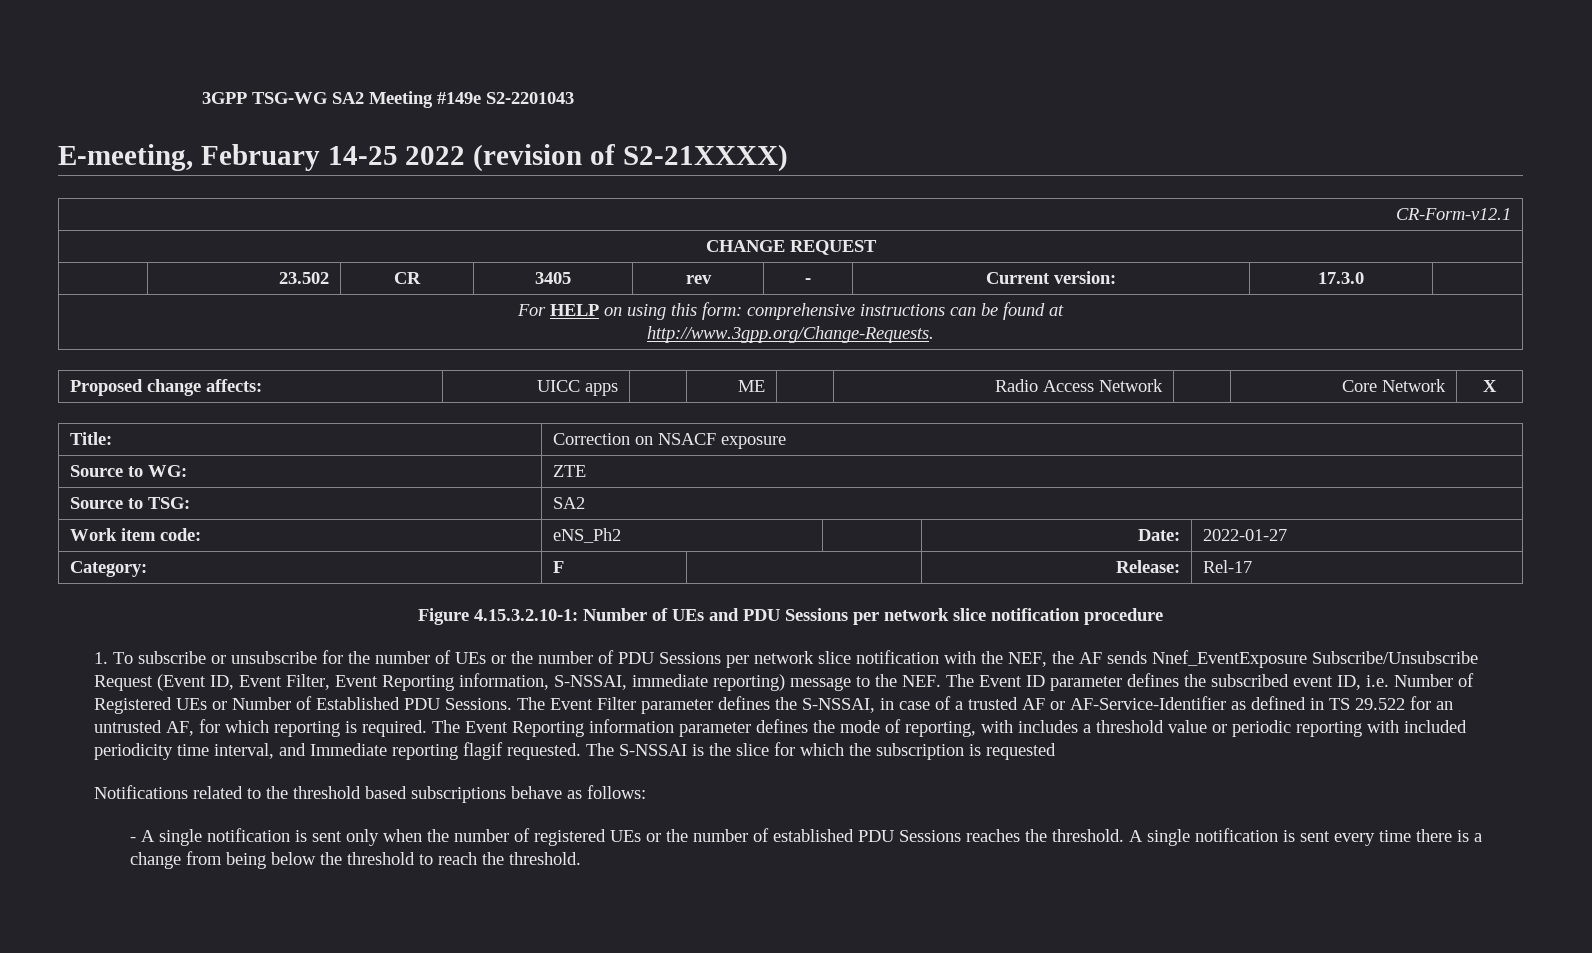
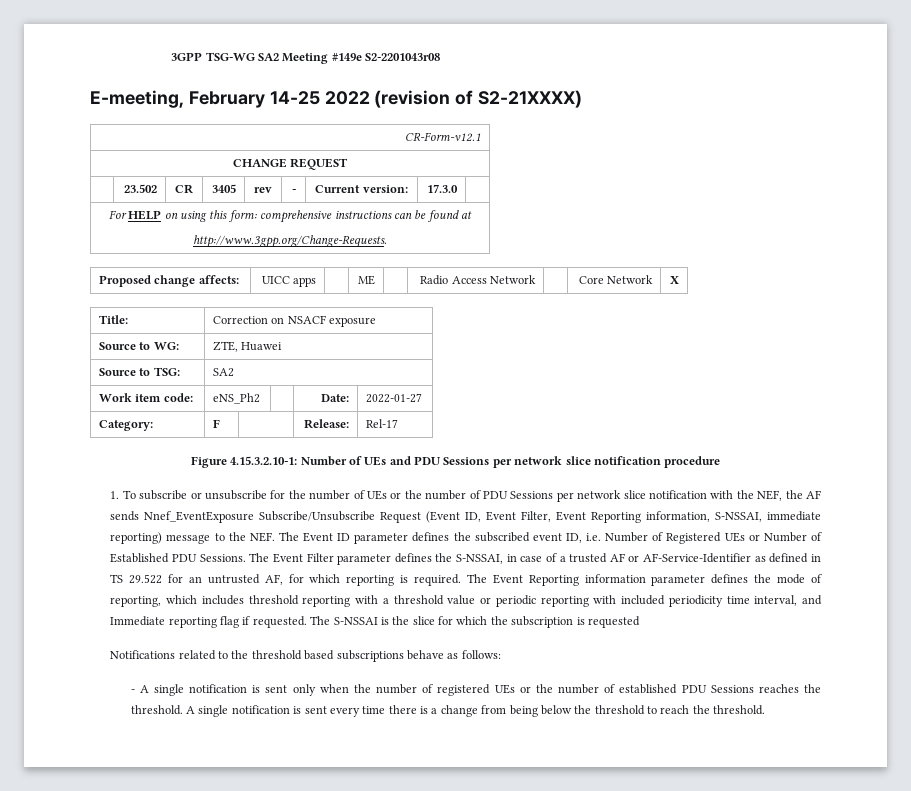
[485,92,574,104] S2-2201043 -> [365,53,441,61] S2-2201043r08
[552,465,586,477] ZTE -> [212,341,283,352] ZTE, Huawei
[980,720,1078,733] with includes -> [166,595,379,607] which includes threshold reporting with
[462,742,503,760] flagif -> [220,616,251,628] flag if

